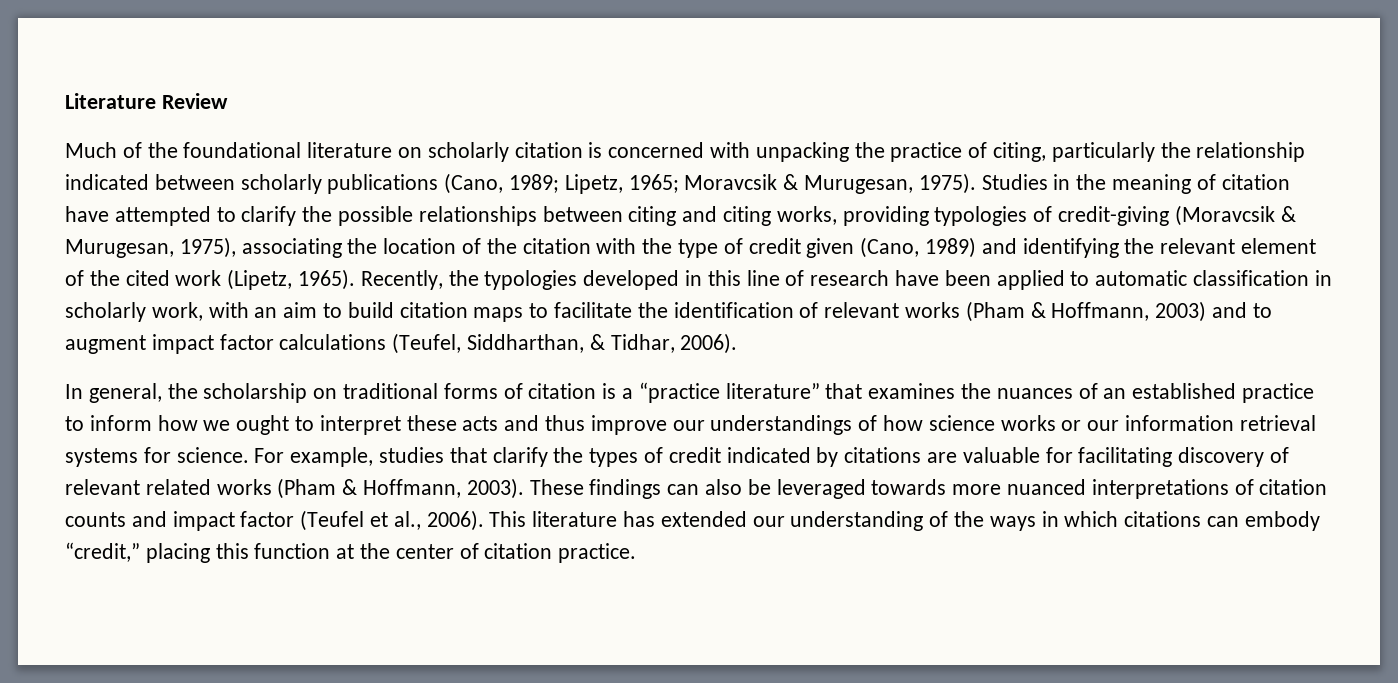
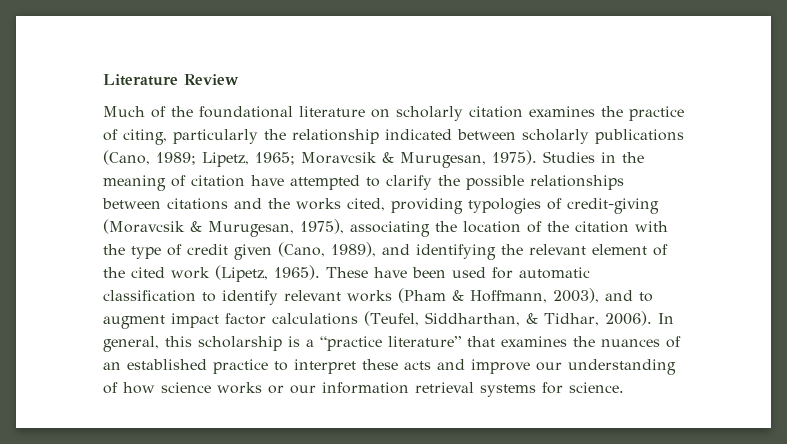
[588,142,849,162] is concerned with unpacking -> [529,106,595,117] examines
[628,206,837,226] citing and citing works, -> [167,198,385,211] citations and the works cited,
[925,237,977,258] 1989) -> [331,242,376,257] 1989),
[360,270,1332,290] [65,302,819,322] Recently, the typologies developed in this line of research have been applied to automatic classification in scholarly work, with an aim to build citation maps to facilitate the identification of -> [326,267,590,279] [103,290,278,305] These have been used for automatic classification to identify
[1155,301,1207,322] 2003) -> [553,288,599,303] 2003),
(738, 343) // -> (652, 318) none
[167,383,597,403] the scholarship on traditional forms of citation -> [165,336,282,351] this scholarship
[89,415,315,435] inform how we ought to -> (288, 366) none
[545,415,586,431] thus -> (465, 364) none
[710,415,853,435] understandings -> [568,359,676,375] understanding
[254,447,1290,467] [65,478,1328,499] [65,510,1320,531] [65,542,637,563] For example, studies that clarify the types of credit indicated by citations are valuable for facilitating discovery of relevant related works (Pham & Hoffmann, 2003). These findings can also be leveraged towards more nuanced interpretations of citation counts and impact factor (Teufel et al., 2006). This literature has extended our understanding of the ways in which citations can embody “credit,” placing this function at the center of citation practice. -> (624, 387) none

